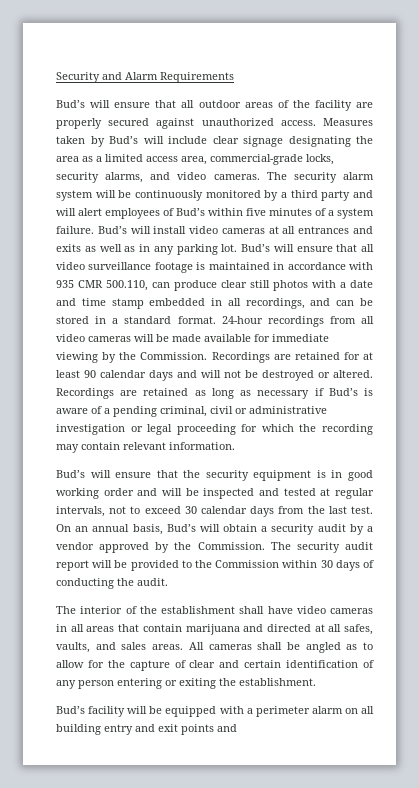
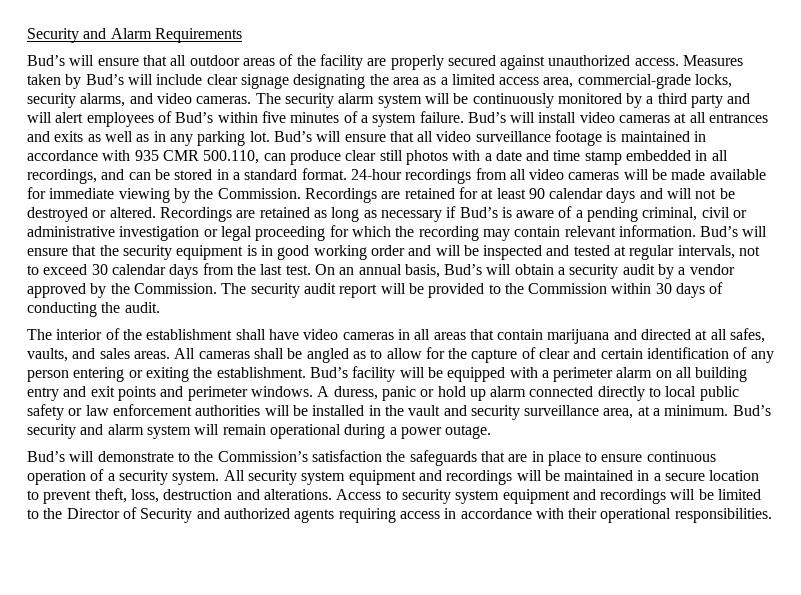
(235, 446) // -> (696, 231) none
(316, 682) // -> (306, 372) none
(237, 728) none -> [187,386,739,401] [27,404,771,420] [27,424,492,439] [27,450,716,466] [27,469,760,485] [27,488,762,504] [27,507,772,523] perimeter windows. A duress, panic or hold up alarm connected directly to local public safety or law enforcement authorities will be installed in the vault and security surveillance area, at a minimum. Bud’s security and alarm system will remain operational during a power outage. // Bud’s will demonstrate to the Commission’s satisfaction the safeguards that are in place to ensure continuous operation of a security system. All security system equipment and recordings will be maintained in a secure location to prevent theft, loss, destruction and alterations. Access to security system equipment and recordings will be limited to the Director of Security and authorized agents requiring access in accordance with their operational responsibilities.

